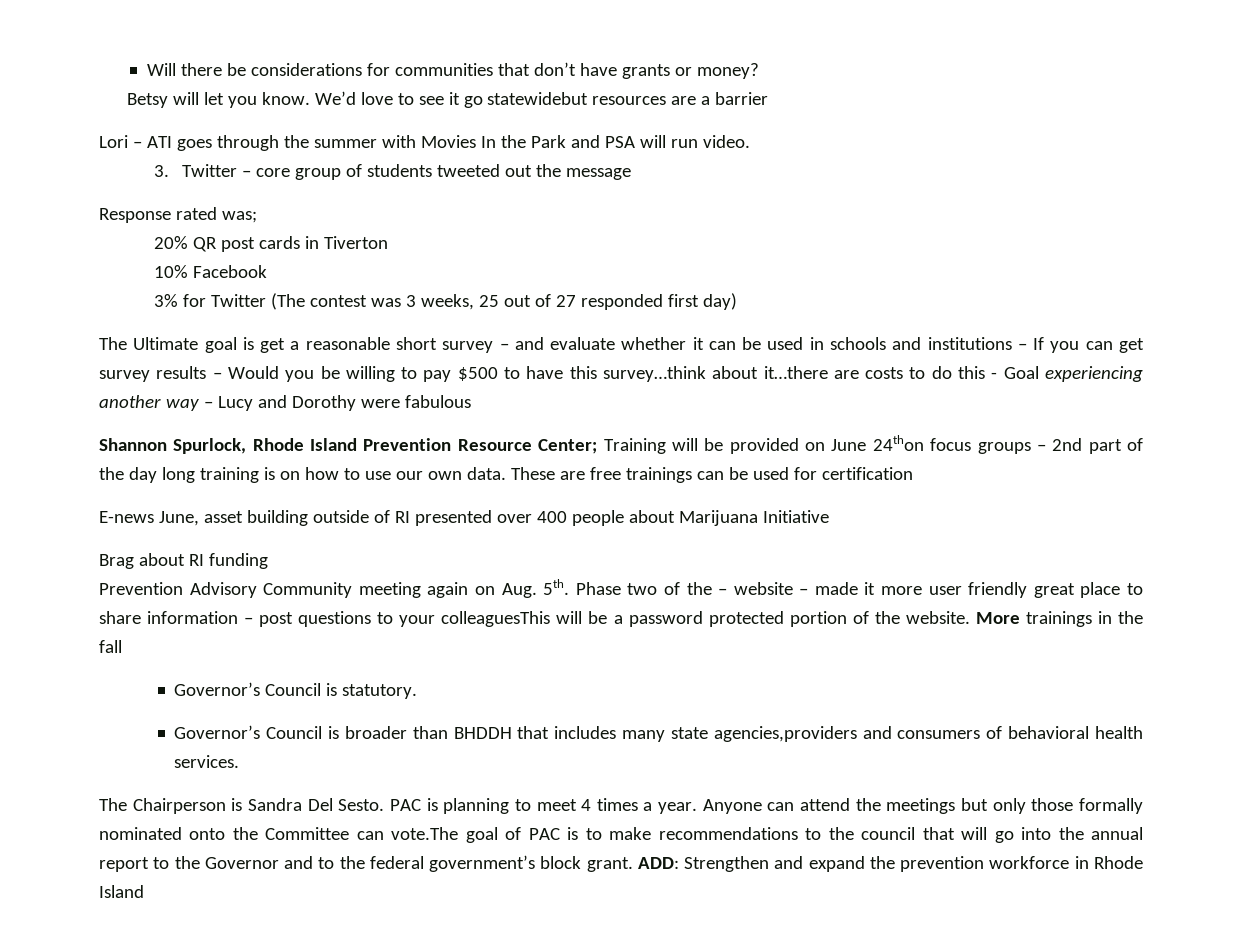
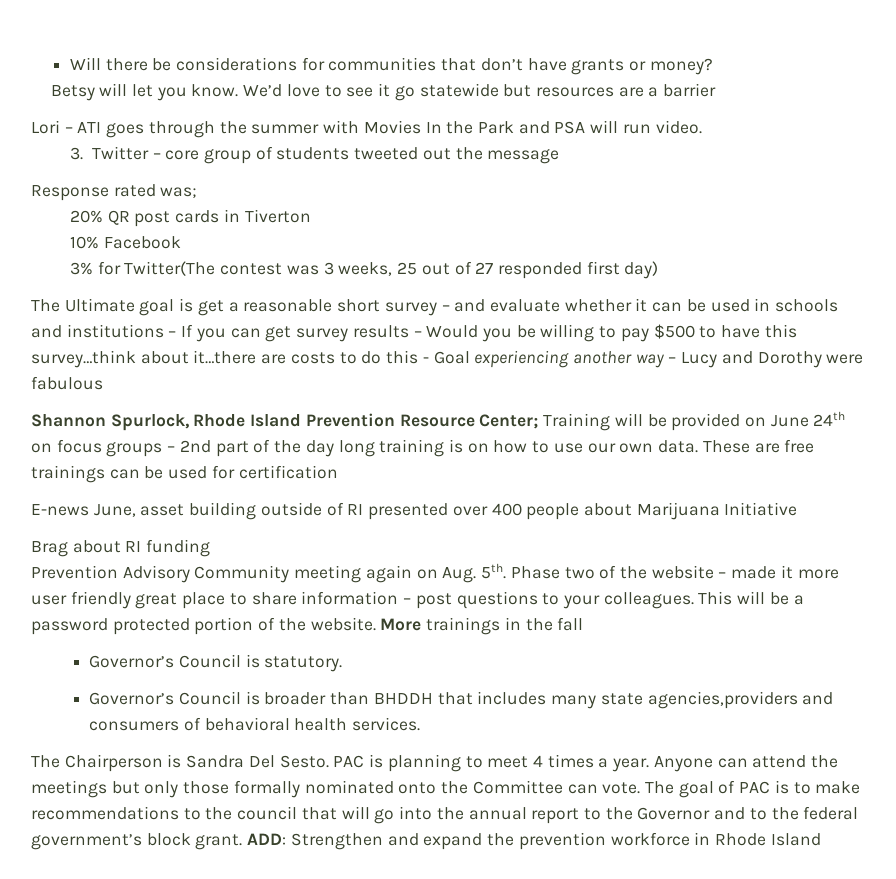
[487,92,589,105] statewidebut -> [419,83,532,97] statewide but
[211,293,306,310] Twitter (The -> [124,261,216,276] Twitter(The
[872,435,924,451] 24thon -> [813,411,846,426] [31,443,52,453] 24th on
[718,588,728,595] – -> (647, 572) none
[441,611,551,627] colleaguesThis -> [603,591,733,609] colleagues. This
[391,827,459,840] vote.The -> [602,781,674,794] vote. The

